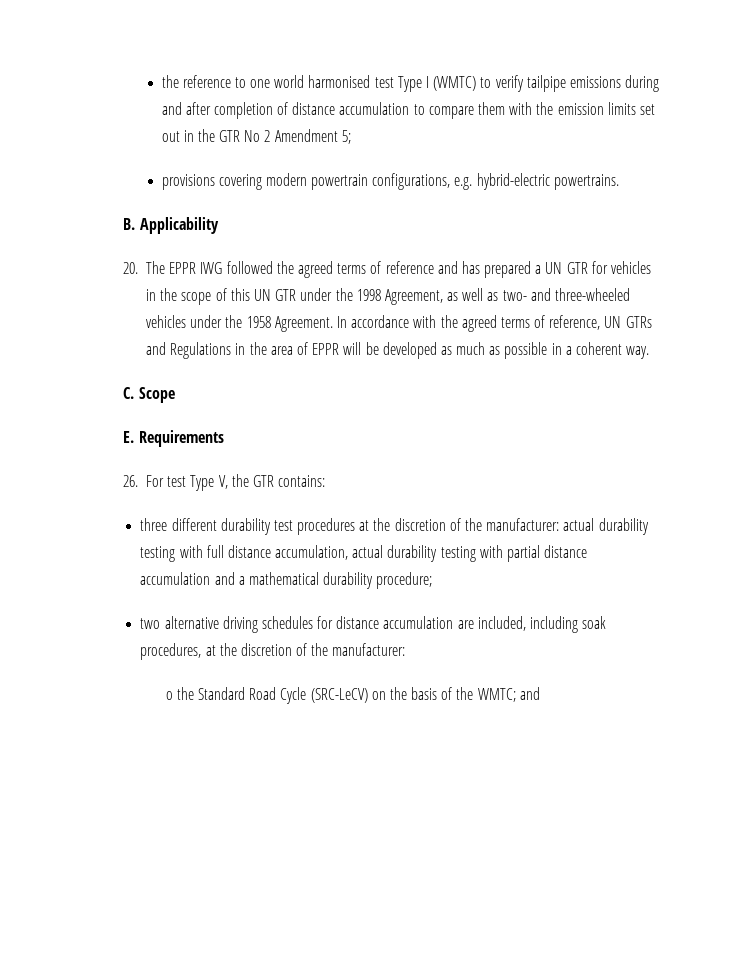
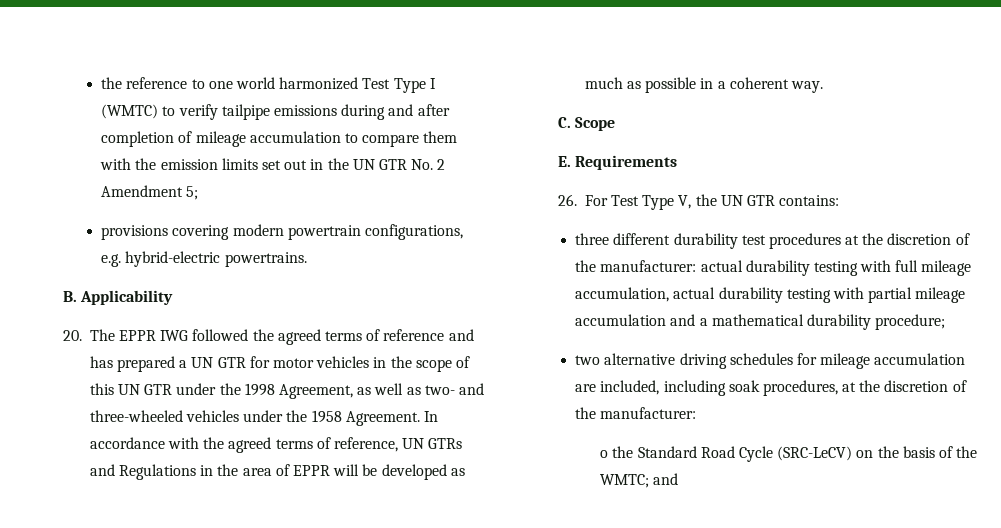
[308,75,394,88] harmonised test -> [279,77,391,90] harmonized Test
[292,102,336,115] distance -> [195,131,246,147] mileage
[219,130,261,142] GTR No -> [352,159,434,170] UN GTR No.
(608, 267) none -> [272,358,314,368] motor
[167,476,187,487] test -> [611,195,640,206] Test
(249, 480) none -> [720,195,743,206] UN
[227,545,271,558] distance -> [921,260,972,276] mileage
[544,545,588,558] distance -> [915,287,966,303] mileage
[336,616,380,629] distance -> [820,353,871,369] mileage

